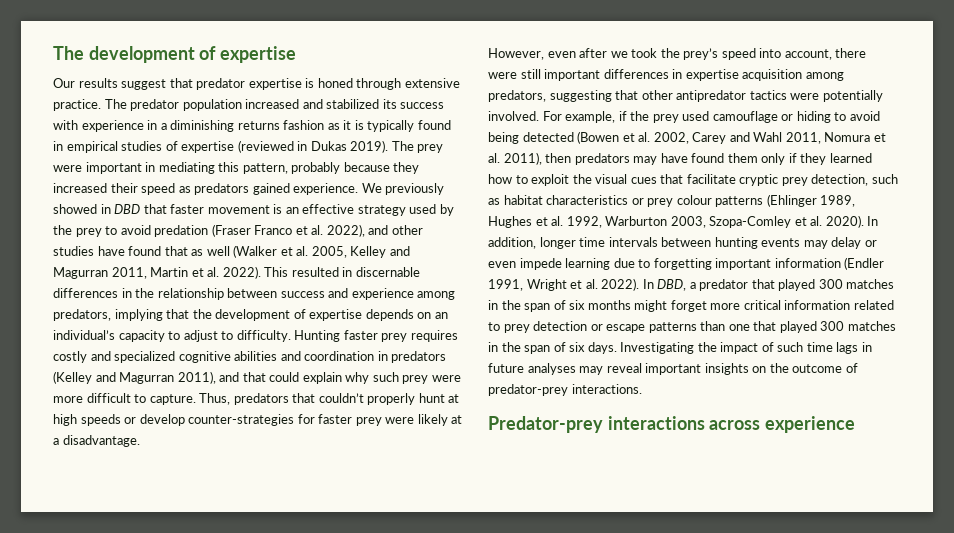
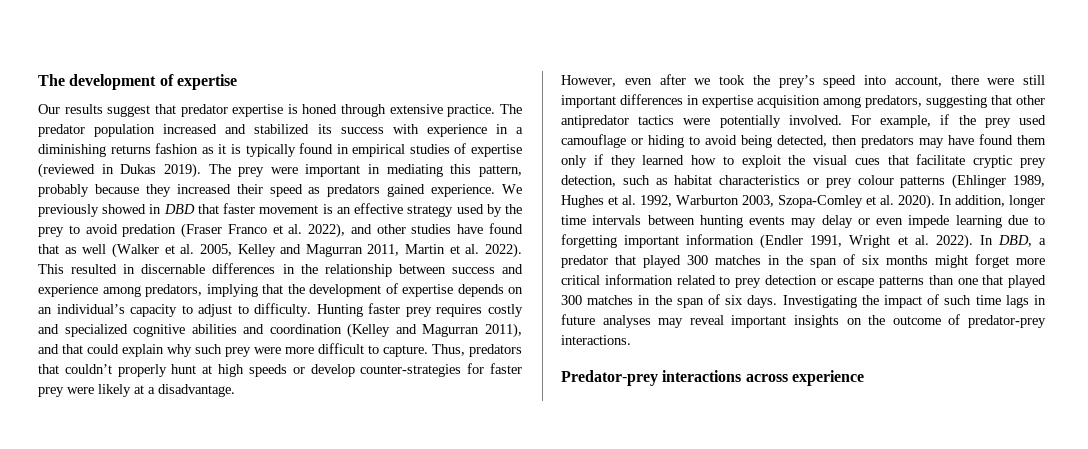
[377,351,447,363] in predators -> (342, 329) none
[522,131,886,144] [488,152,542,165] detected (Bowen et al. 2002, Carey and Wahl 2011, Nomura et al. 2011), -> [777,135,827,147] detected,

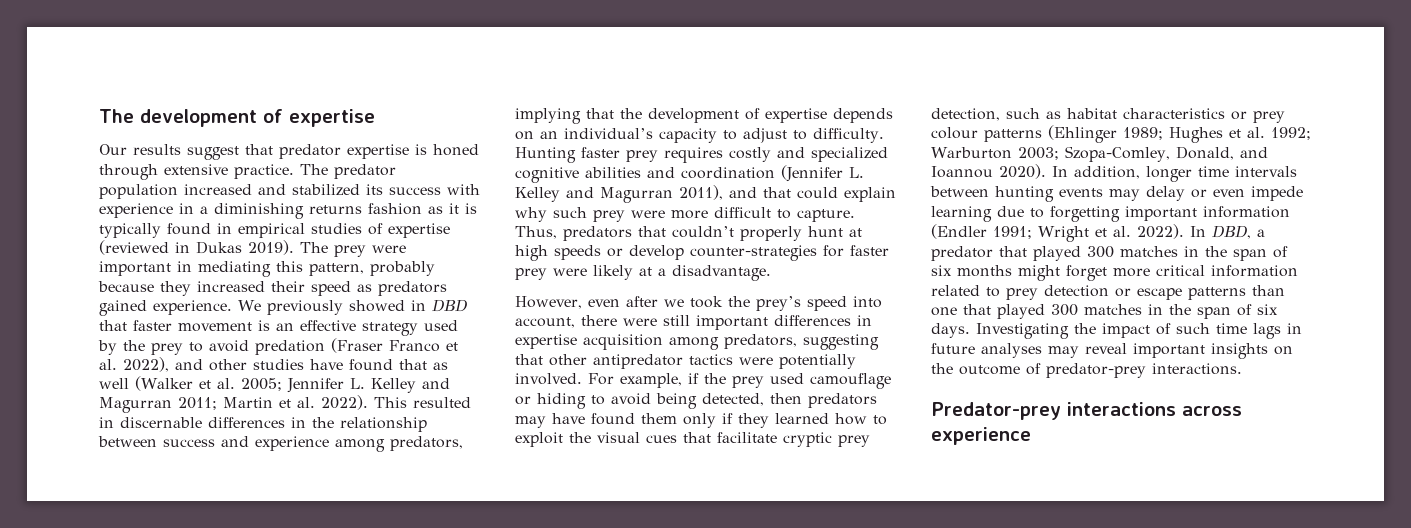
[199,244,400,257] 2005, Kelley and Magurran 2011, -> [240,378,450,393] [99,397,217,413] 2005; Jennifer L. Kelley and Magurran 2011;
[347,323,391,338] (Kelley -> [781,165,865,182] [515,187,560,202] (Jennifer L. Kelley
[1013,175,1045,187] 1989, -> [1123,127,1163,140] 1989;
[640,195,894,208] 1992, Warburton 2003, Szopa-Comley et al. -> [1271,127,1311,140] [931,146,1268,162] [931,166,993,178] 1992; Warburton 2003; Szopa-Comley, Donald, and Ioannou
[810,235,843,247] 1991, -> [993,226,1032,239] 1991;

